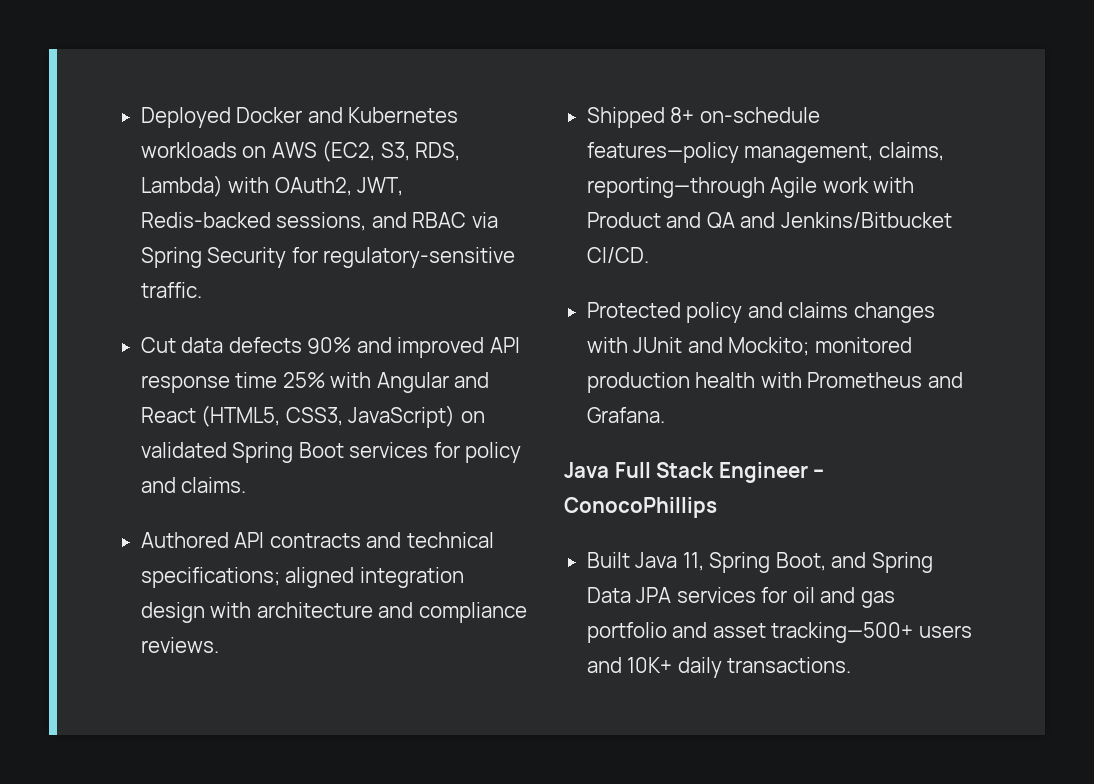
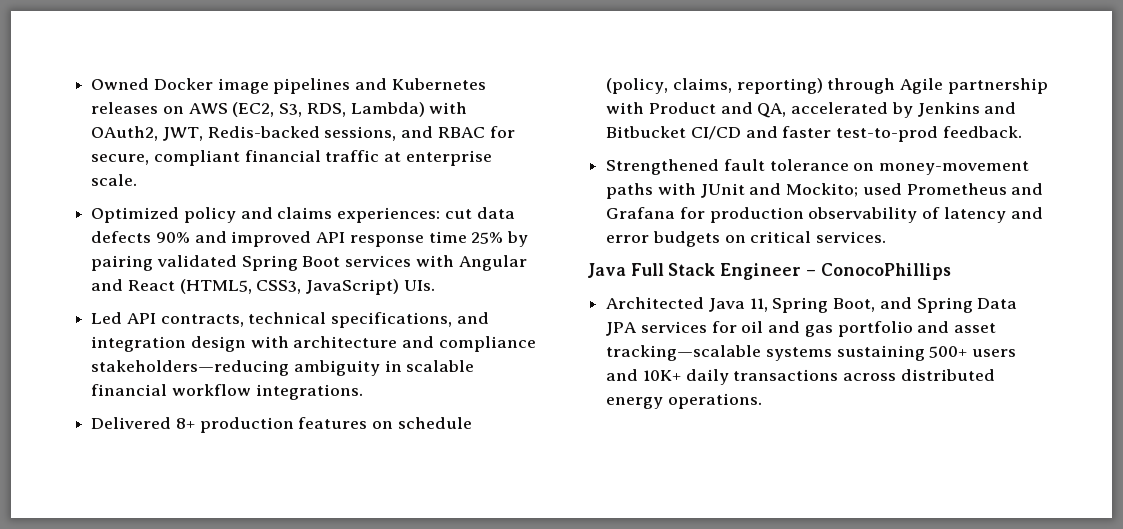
[140,107,303,128] Deployed Docker -> [91,78,351,94] Owned Docker image pipelines
[140,142,237,158] workloads -> [91,102,159,114] releases
[471,212,498,228] [140,247,516,268] [140,282,202,298] [140,337,176,353] via Spring Security for regulatory-sensitive traffic. // Cut -> [489,126,515,138] [91,150,492,166] [91,174,138,186] [91,207,472,223] for secure, compliant financial traffic at enterprise scale. // Optimized policy and claims experiences: cut
(325, 380) none -> [507,231,529,247] [91,255,412,271] by pairing validated Spring Boot services
[460,411,485,423] [140,442,522,463] [140,477,247,493] [140,532,494,548] [140,567,355,588] on validated Spring Boot services for policy and claims. // Authored API contracts and technical specifications; aligned -> [403,280,435,291] [91,312,489,328] UIs. // Led API contracts, technical specifications, and
[140,637,219,653] [586,107,820,128] [586,142,944,163] [586,177,915,198] [586,212,952,228] [586,247,649,263] [586,302,935,323] [586,337,912,356] [586,372,963,393] [586,407,665,423] reviews. // Shipped 8+ on-schedule features—policy management, claims, reporting—through Agile work with Product and QA and Jenkins/Bitbucket CI/CD. // Protected policy and claims changes with JUnit and Mockito; monitored production health with Prometheus and Grafana. -> [91,360,475,376] [91,384,363,400] [91,417,472,433] [606,78,1048,94] [606,102,1017,118] [606,126,1022,142] [606,159,1030,175] [606,183,1044,199] [606,207,1043,223] [606,231,887,247] stakeholders—reducing ambiguity in scalable financial workflow integrations. // Delivered 8+ production features on schedule (policy, claims, reporting) through Agile partnership with Product and QA, accelerated by Jenkins and Bitbucket CI/CD and faster test-to-prod feedback. // Strengthened fault tolerance on money-movement paths with JUnit and Mockito; used Prometheus and Grafana for production observability of latency and error budgets on critical services.
[586,552,630,568] Built -> [606,297,705,309] Architected
[771,622,972,643] [586,657,852,678] tracking—500+ users and 10K+ daily transactions. -> [606,345,1017,361] [606,369,995,385] [606,393,762,409] tracking—scalable systems sustaining 500+ users and 10K+ daily transactions across distributed energy operations.

